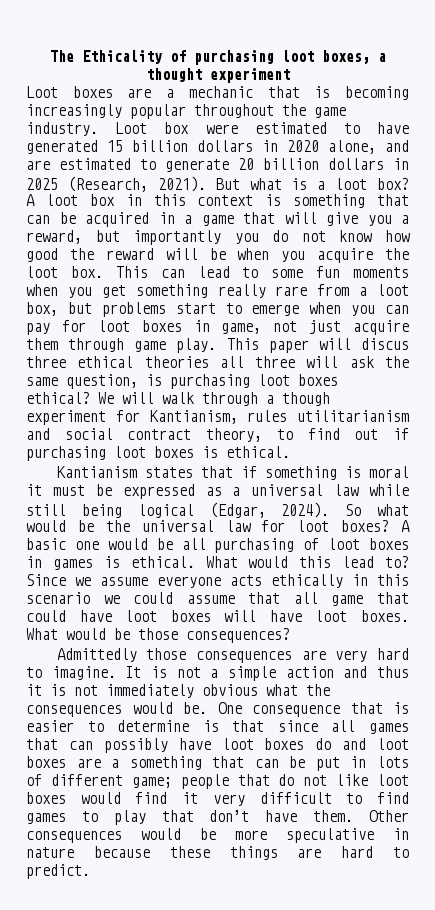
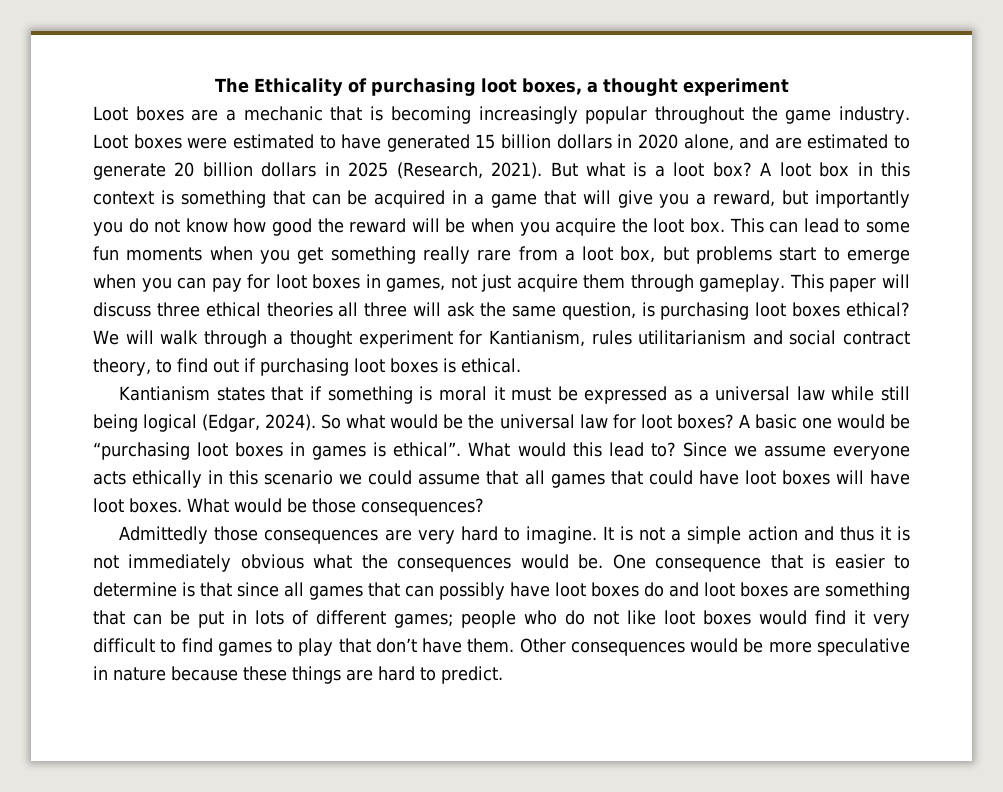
[164,122,190,134] box -> [133,134,182,149] boxes
[221,323,262,334] game, -> [386,277,446,292] games,
[134,338,217,353] game play. -> [699,274,786,292] gameplay.
[361,338,409,350] discus -> [93,302,151,317] discuss
[282,392,330,406] though -> [290,330,353,348] thought
[181,538,320,553] all purchasing of -> [93,442,190,460] “purchasing
[130,556,195,568] ethical. -> [393,442,462,457] ethical”.
[331,595,364,606] game -> [550,473,605,488] games
[111,759,120,768] a -> (820, 591) none
[131,774,270,789] game; people that -> [394,610,557,628] games; people who

